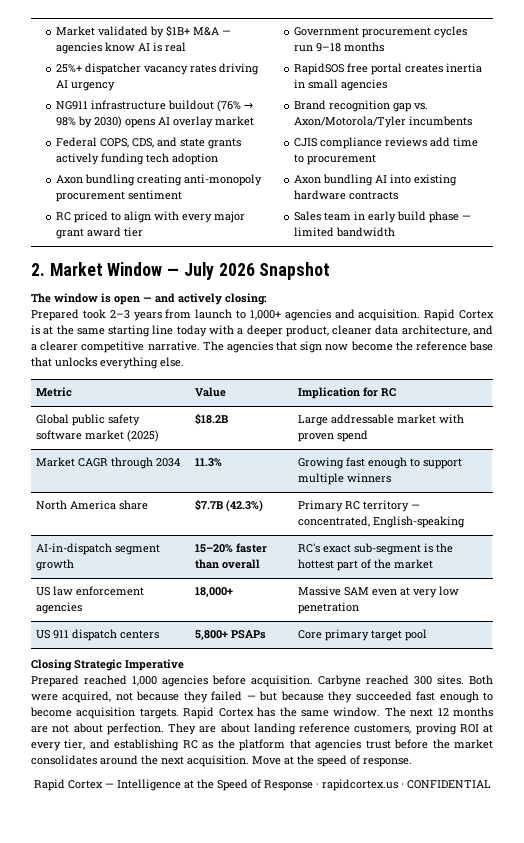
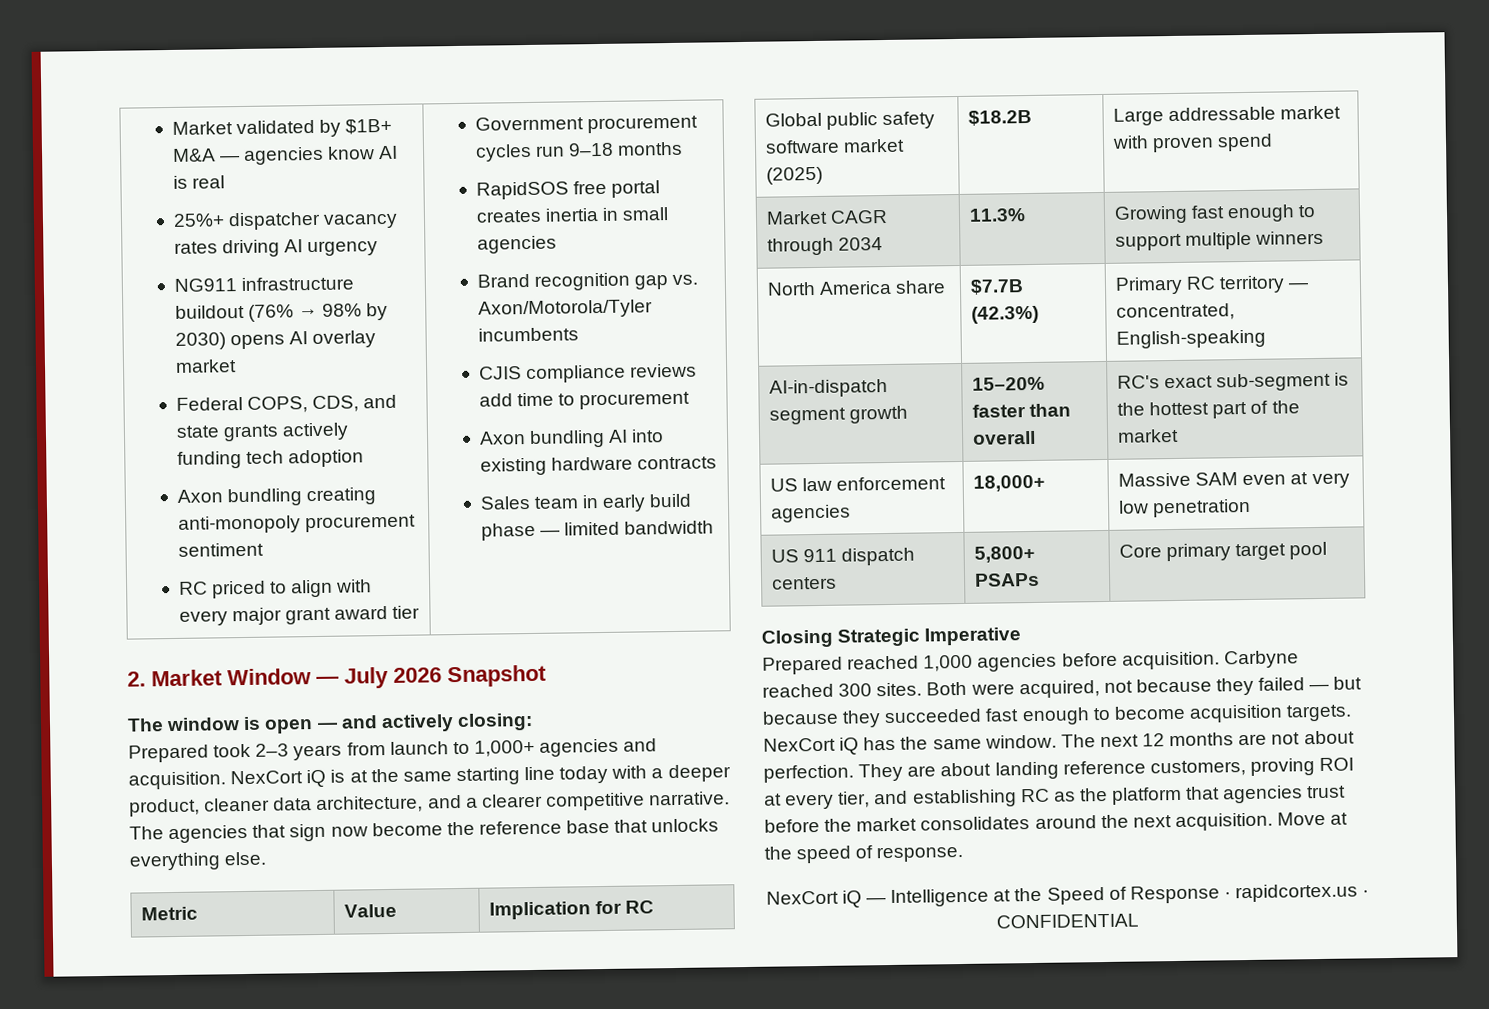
[424,309,494,321] Rapid Cortex -> [230,769,327,788] NexCort iQ
[183,707,254,719] Rapid Cortex -> [763,737,860,755] NexCort iQ
[33,779,103,791] Rapid Cortex -> [765,890,862,908] NexCort iQ

